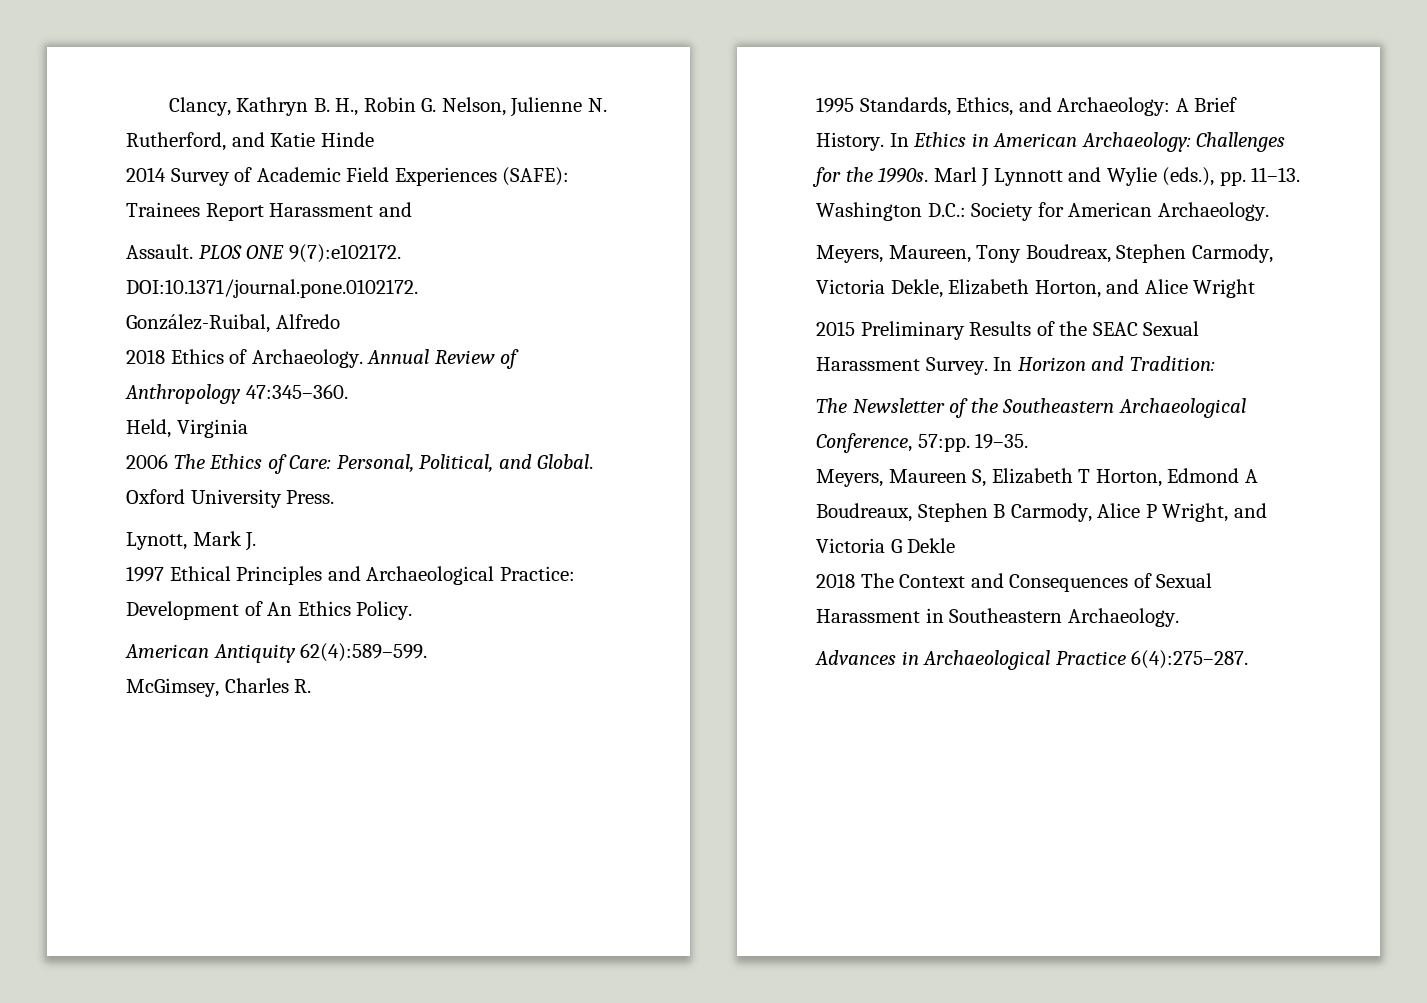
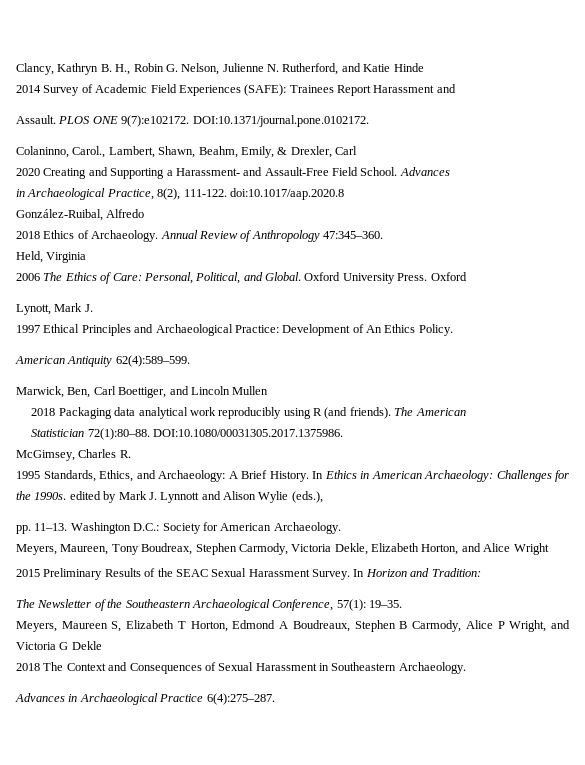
(418, 288) none -> [16,146,357,158] [16,167,450,179] [16,188,344,200] // Colaninno, Carol., Lambert, Shawn, Beahm, Emily, & Drexler, Carl // 2020 Creating and Supporting a Harassment- and Assault-Free Field School. Advances // in Archaeological Practice, 8(2), 111-122. doi:10.1017/aap.2020.8
(335, 497) none -> [430,272,467,281] Oxford
(428, 652) none -> [16,386,269,398] [31,407,466,419] [31,428,344,440] // Marwick, Ben, Carl Boettiger, and Lincoln Mullen // 2018 Packaging data analytical work reproducibly using R (and friends). The American // Statistician 72(1):80–88. DOI:10.1080/00031305.2017.1375986.
[933,167,990,187] Marl J -> [69,491,157,503] edited by Mark J.
(1102, 174) none -> [223,491,256,500] Alison
(1215, 176) none -> (323, 497) //
[917,434,970,452] 57:pp. -> [336,599,366,611] 57(1):

